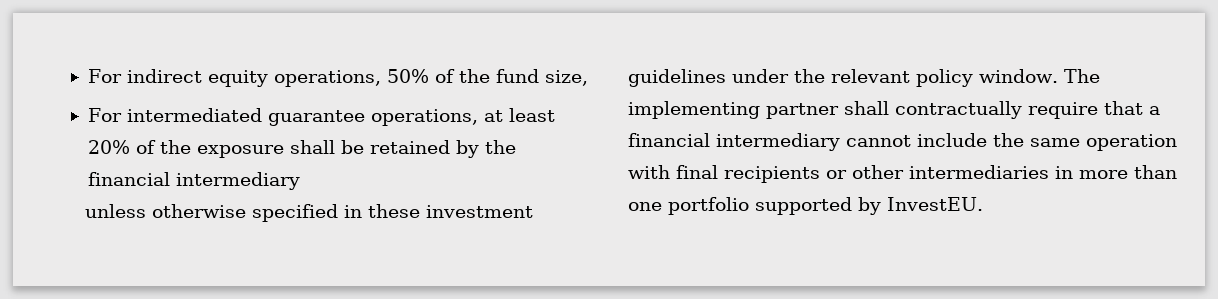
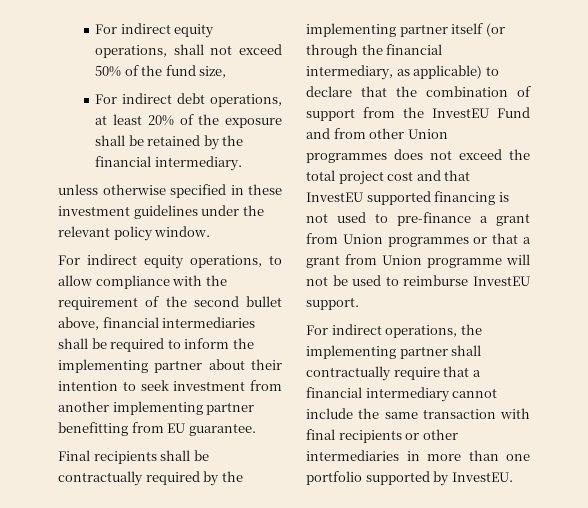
[88,69,382,87] For indirect equity operations, -> [95,23,215,38] [95,44,282,58] For indirect equity operations, shall not exceed
[127,108,366,126] intermediated guarantee -> [122,93,206,104] indirect debt
[176,172,301,190] intermediary -> [154,156,242,171] intermediary.
[1063,69,1100,83] The -> [58,254,282,269] [58,275,227,289] [58,296,282,310] [58,317,256,330] [58,338,254,352] [58,359,282,373] [58,380,282,391] [58,401,255,415] [58,422,256,436] [58,450,209,464] [58,471,243,486] [306,23,505,37] [306,44,443,58] [306,65,499,80] [306,86,531,97] [306,107,530,121] [306,128,448,139] [306,149,530,163] [306,170,471,185] [306,191,509,205] [306,212,530,226] [306,233,531,247] [306,254,530,268] [306,275,530,286] [306,297,359,310] [306,324,482,338] // For indirect equity operations, to allow compliance with the requirement of the second bullet above, financial intermediaries shall be required to inform the implementing partner about their intention to seek investment from another implementing partner benefitting from EU guarantee. // Final recipients shall be contractually required by the implementing partner itself (or through the financial intermediary, as applicable) to declare that the combination of support from the InvestEU Fund and from other Union programmes does not exceed the total project cost and that InvestEU supported financing is not used to pre-finance a grant from Union programmes or that a grant from Union programme will not be used to reimburse InvestEU support. // For indirect operations, the
[1086,134,1177,151] operation -> [422,409,496,419] transaction

